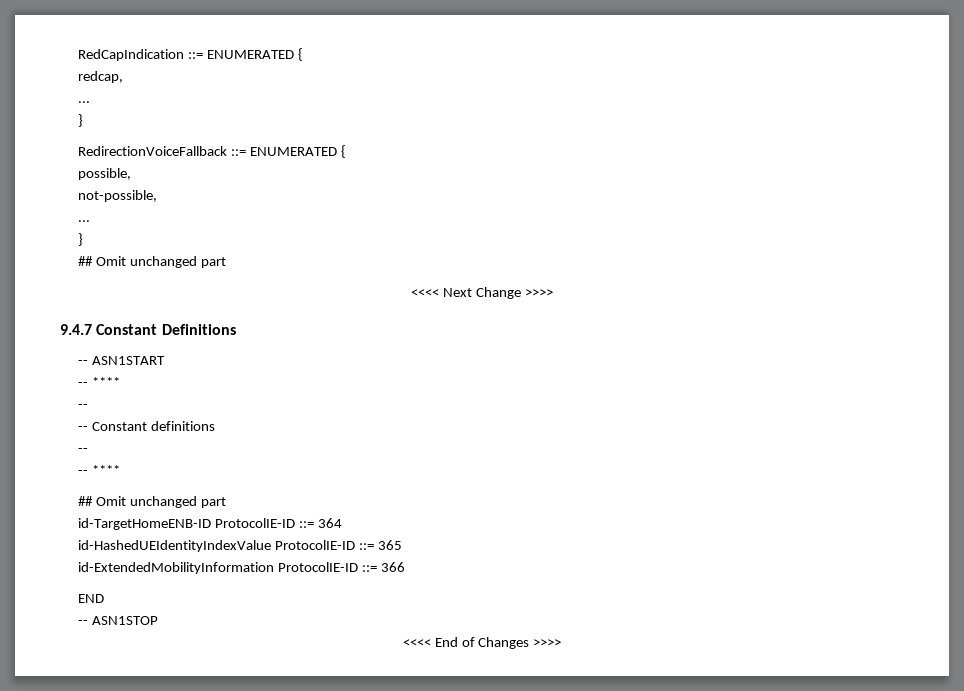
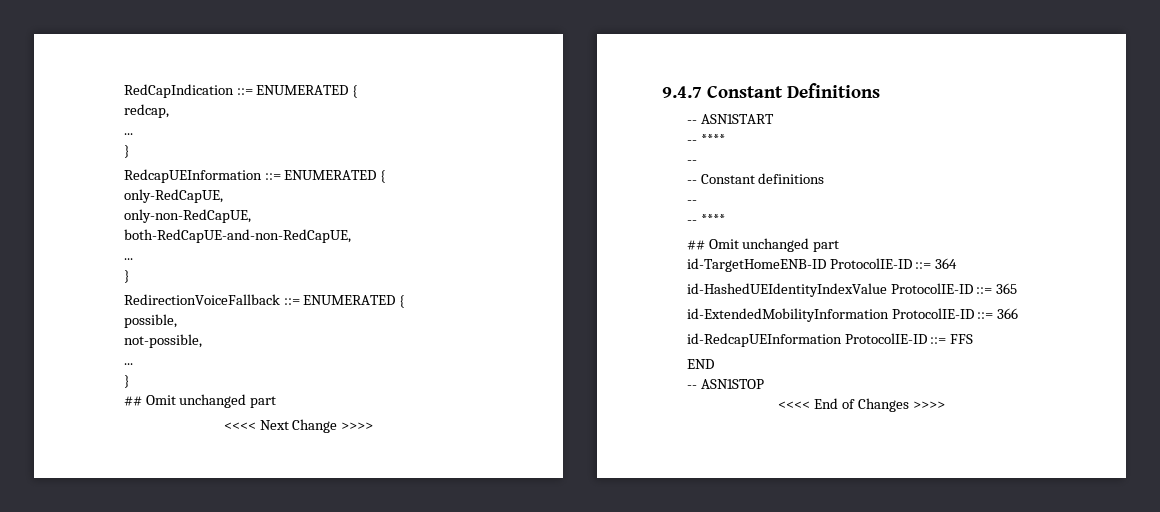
(83, 120) none -> [123,169,387,183] [123,189,223,203] [123,209,251,223] [123,229,351,243] [123,258,133,260] [123,270,130,283] // RedcapUEInformation ::= ENUMERATED { // only-RedCapUE, // only-non-RedCapUE, // both-RedCapUE-and-non-RedCapUE, // ... // }
(405, 567) none -> [686,333,974,347] // id-RedcapUEInformation ProtocolIE-ID ::= FFS

